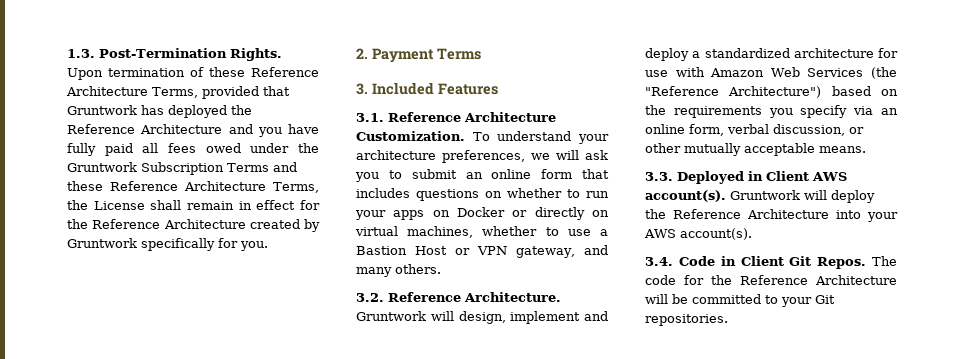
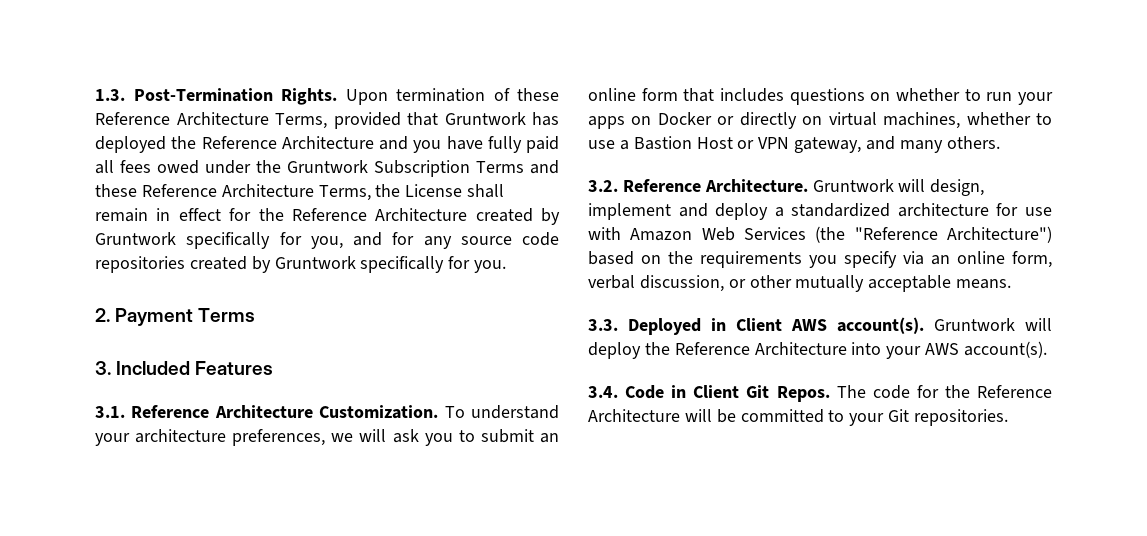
(238, 243) none -> [310,232,559,249] [95,256,471,273] you, and for any source code repositories created by Gruntwork specifically for

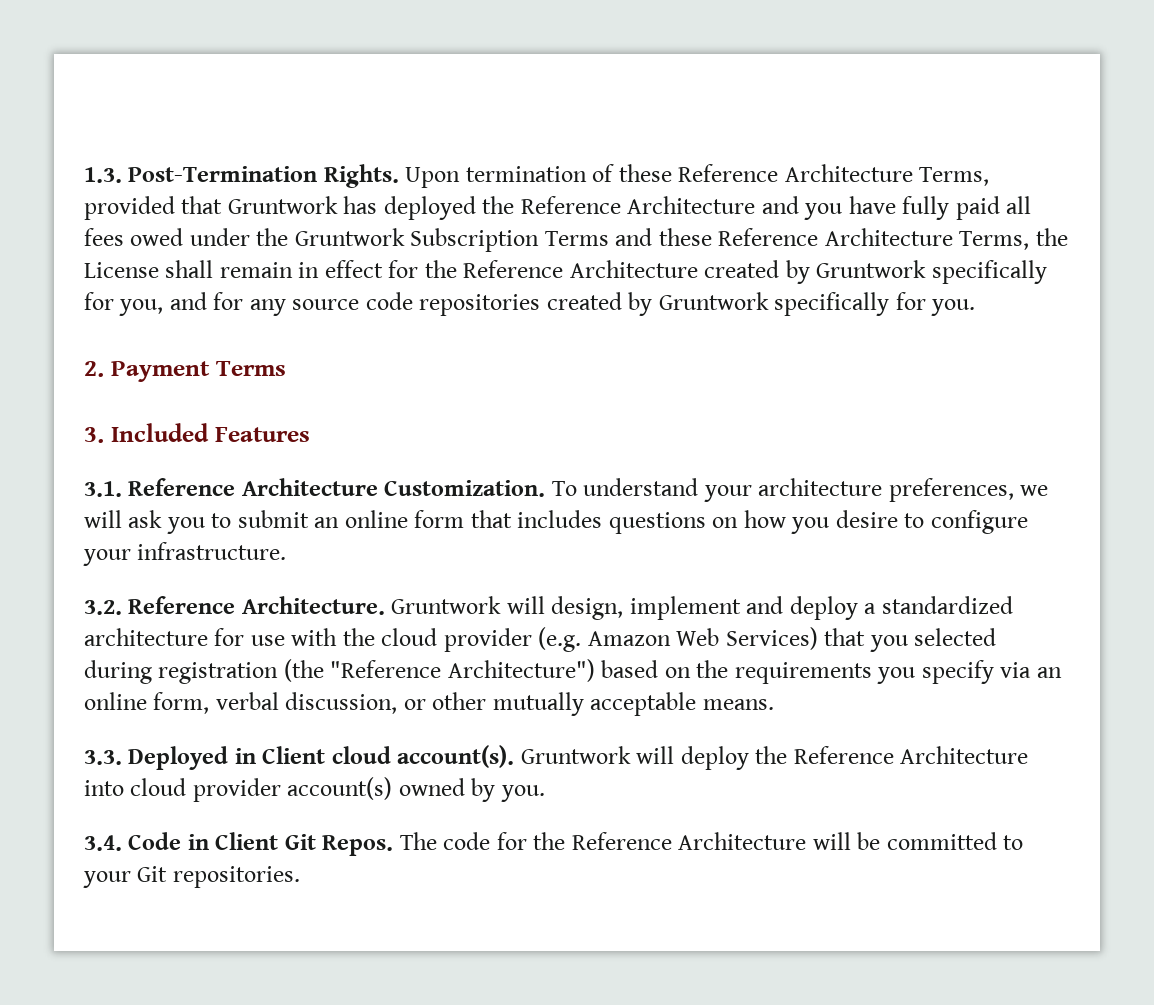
[896,88,1053,105] [588,112,1052,129] [588,136,1000,153] whether to run your apps on Docker or directly on virtual machines, whether to use a Bastion Host or VPN gateway, and many others. -> [743,510,1028,534] [83,542,287,566] how you desire to configure your infrastructure.
[630,227,806,241] Amazon Web Services -> [342,627,997,652] [84,660,279,684] the cloud provider (e.g. Amazon Web Services) that you selected during registration
[791,319,827,331] AWS -> [331,746,391,764] cloud
[886,341,1048,359] your AWS account(s). -> [130,777,545,802] cloud provider account(s) owned by you.

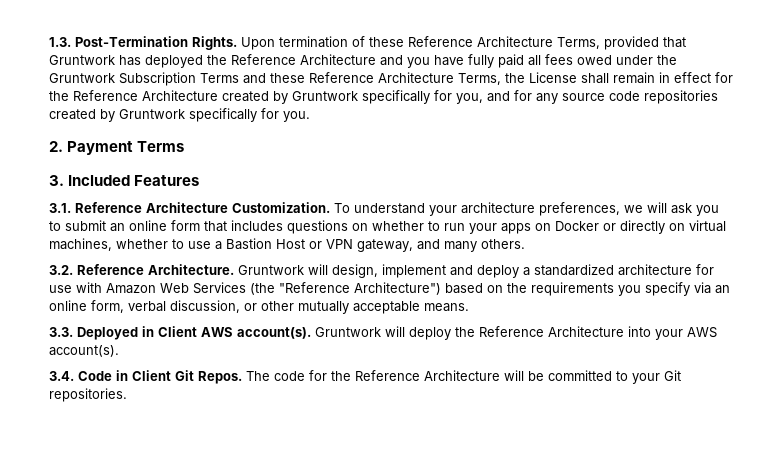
[743,510,1028,534] [83,542,287,566] how you desire to configure your infrastructure. -> [372,220,726,234] [49,238,525,252] whether to run your apps on Docker or directly on virtual machines, whether to use a Bastion Host or VPN gateway, and many others.
[342,627,997,652] [84,660,279,684] the cloud provider (e.g. Amazon Web Services) that you selected during registration -> [106,282,246,294] Amazon Web Services
[331,746,391,764] cloud -> [201,327,233,337] AWS
[130,777,545,802] cloud provider account(s) owned by you. -> [655,327,717,340] [49,345,119,357] your AWS account(s).

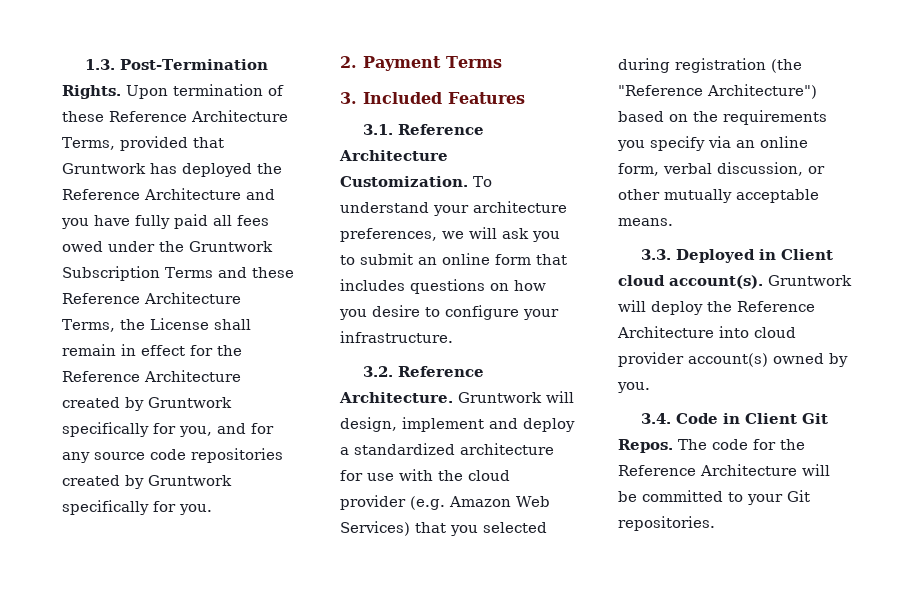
[372,220,726,234] [49,238,525,252] whether to run your apps on Docker or directly on virtual machines, whether to use a Bastion Host or VPN gateway, and many others. -> [514,280,546,291] [339,305,559,320] [340,331,453,343] how you desire to configure your infrastructure.
[106,282,246,294] Amazon Web Services -> [438,470,510,481] [340,495,550,510] [340,521,547,536] [618,58,766,73] the cloud provider (e.g. Amazon Web Services) that you selected during registration
[201,327,233,337] AWS -> [618,275,665,286] cloud
[655,327,717,340] [49,345,119,357] your AWS account(s). -> [754,327,796,338] [618,352,848,367] [617,382,650,393] cloud provider account(s) owned by you.

